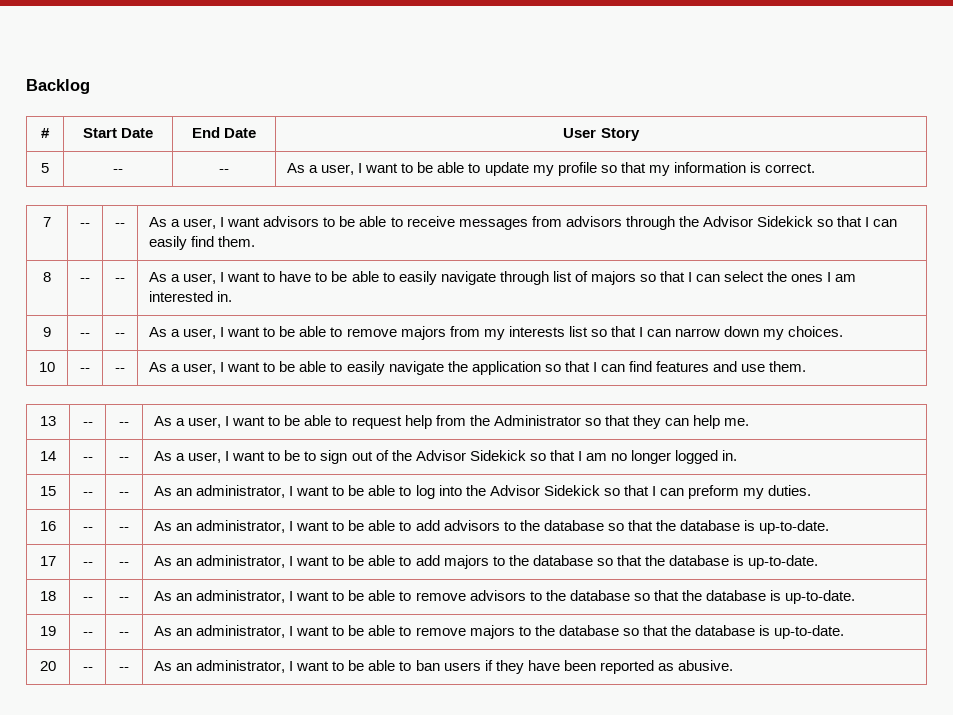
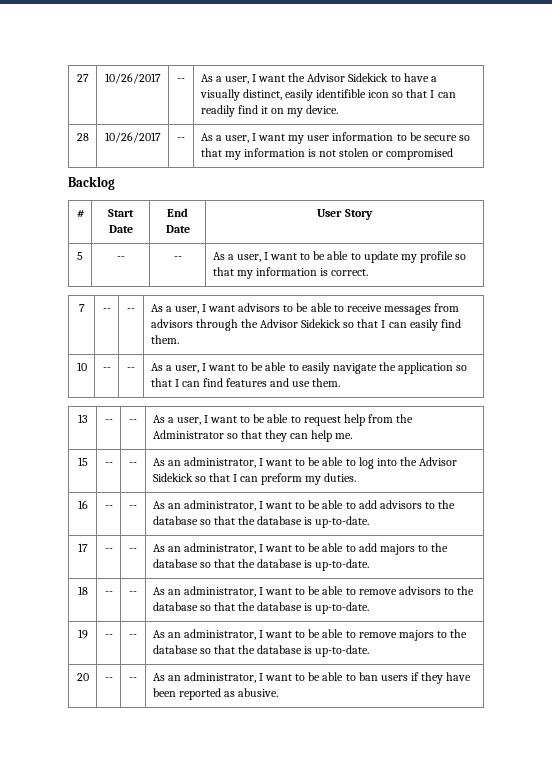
(26, 86) none -> [76,74,89,82] [104,73,161,84] [177,78,185,82] [200,73,437,84] [199,89,456,101] [200,105,339,117] [76,133,89,141] [104,132,161,143] [177,137,185,141] [200,132,470,144] [200,148,454,160] 27 | 10/26/2017 | -- | As a user, I want the Advisor Sidekick to have a visually distinct, easily identifible icon so that I can readily find it on my device. // 28 | 10/26/2017 | -- | As a user, I want my user information to be secure so that my information is not stolen or compromised //
[43,272,51,282] [80,278,90,282] [115,278,125,282] [149,271,857,285] [149,291,233,302] [43,327,51,337] [80,333,90,337] [115,333,125,337] [149,326,844,340] // 8 | -- | -- | As a user, I want to have to be able to easily navigate through list of majors so that I can select the ones I am interested in. // 9 | -- | -- | As a user, I want to be able to remove majors from my interests list so that I can narrow down my choices. -> (179, 339) none
[40,451,56,461] [82,457,93,461] [119,457,129,461] [154,450,738,464] // 14 | -- | -- | As a user, I want to be to sign out of the Advisor Sidekick so that I am no longer logged in. -> (353, 436) none

